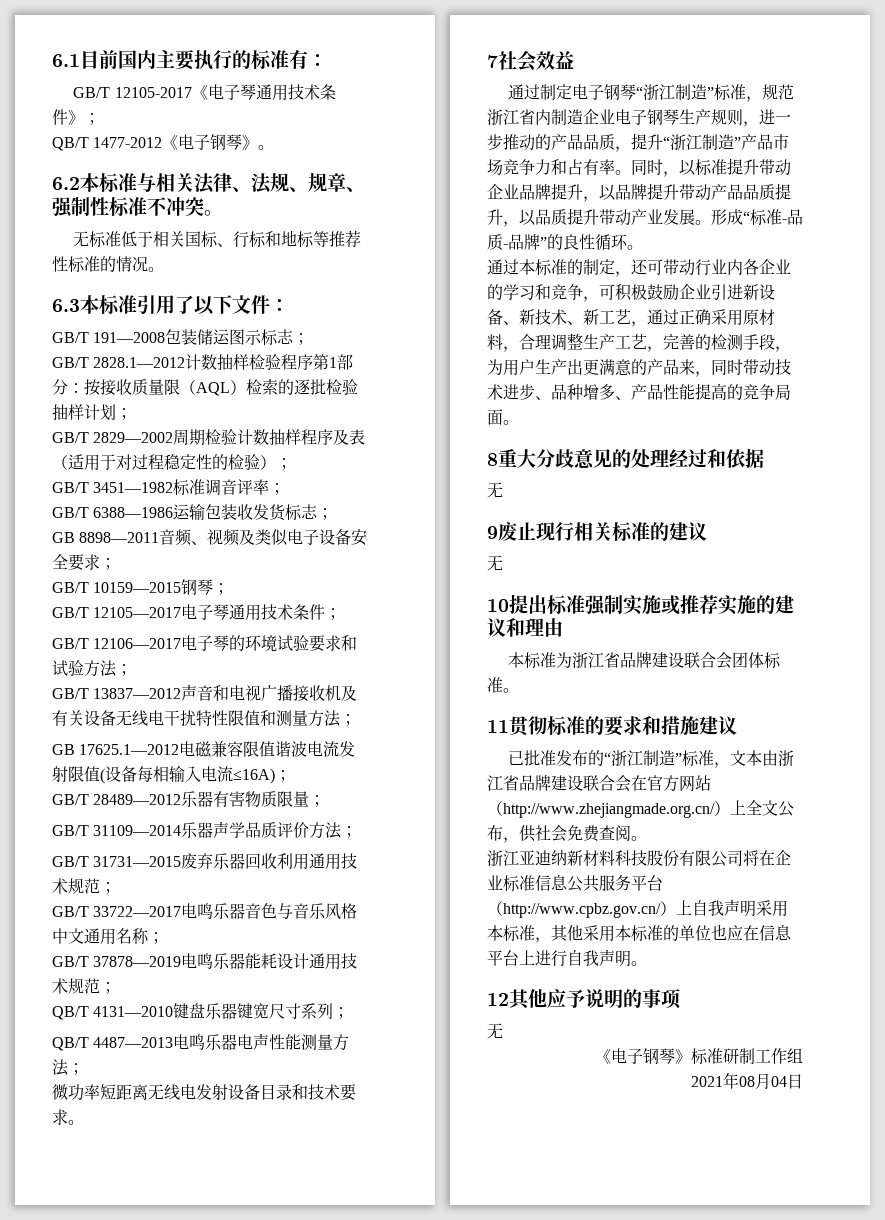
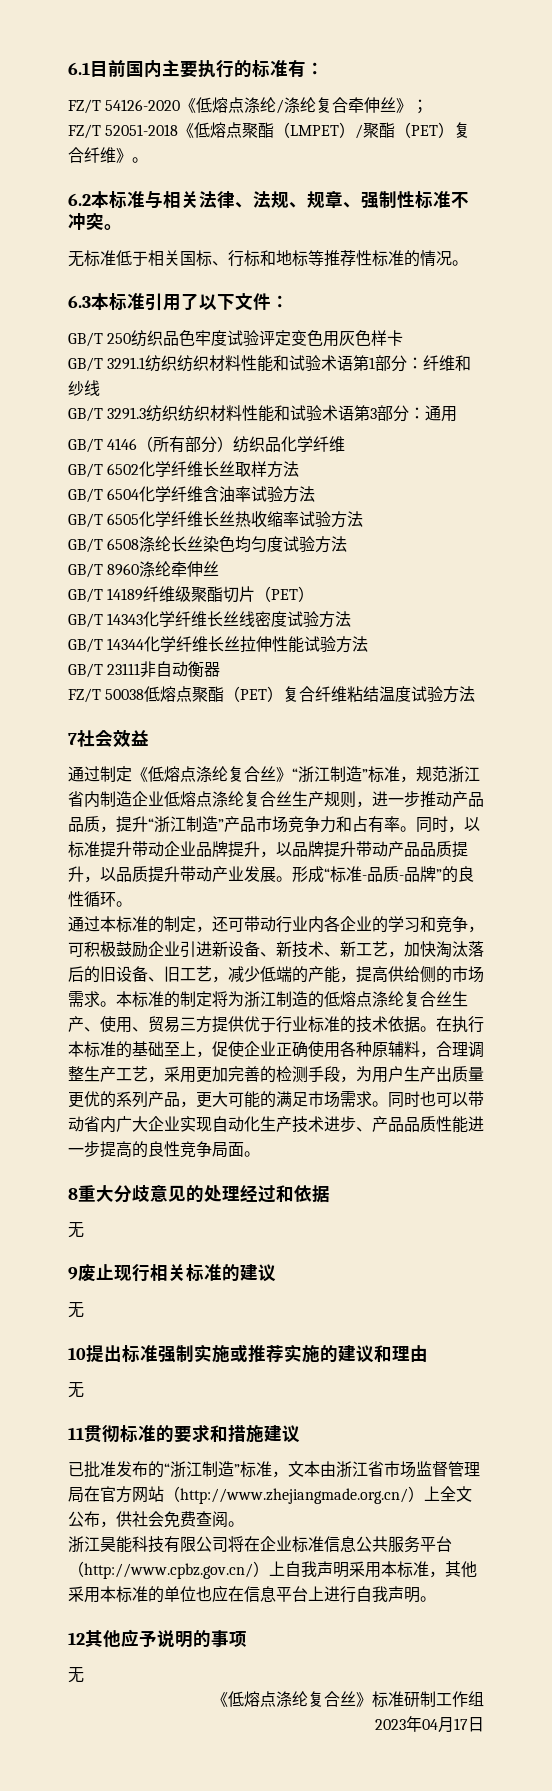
[73,84,336,101] [52,109,100,125] [52,134,243,151] GB/T 12105-2017《电子琴通用技术条件》； // QB/T 1477-2012《电子钢琴 -> [68,97,429,114] [68,122,471,139] [68,147,116,163] FZ/T 54126-2020《低熔点涤纶/涤纶复合牵伸丝》； // FZ/T 52051-2018《低熔点聚酯（LMPET）/聚酯（PET）复合纤维
[93,329,310,346] [52,354,354,370] [52,378,358,396] [52,404,132,421] [52,429,366,446] [52,454,292,471] [52,479,286,496] [52,504,334,521] [52,529,368,546] [52,554,116,571] [52,579,230,595] [52,604,342,621] [52,635,358,652] [52,660,132,677] [52,684,358,702] [52,710,356,727] [52,741,356,758] [52,766,291,784] [52,791,326,808] [52,821,358,839] [52,853,358,870] [52,878,116,894] [52,903,358,920] [52,928,164,945] [52,953,358,970] [52,978,116,994] [52,1003,350,1020] [52,1033,350,1051] [52,1059,84,1076] [52,1084,356,1101] [52,1109,84,1125] 191—2008包装储运图示标志； // GB/T 2828.1—2012计数抽样检验程序第1部分：按接收质量限（AQL）检索的逐批检验抽样计划； // GB/T 2829—2002周期检验计数抽样程序及表（适用于对过程稳定性的检验）； // GB/T 3451—1982标准调音评率； // GB/T 6388—1986运输包装收发货标志； // GB 8898—2011音频、视频及类似电子设备安全要求； // GB/T 10159—2015钢琴； // GB/T 12105—2017电子琴通用技术条件； // GB/T 12106—2017电子琴的环境试验要求和试验方法； // GB/T 13837—2012声音和电视广播接收机及有关设备无线电干扰特性限值和测量方法； // GB 17625.1—2012电磁兼容限值谐波电流发射限值(设备每相输入电流≤16A)； // GB/T 28489—2012乐器有害物质限量； // GB/T 31109—2014乐器声学品质评价方法； // GB/T 31731—2015废弃乐器回收利用通用技术规范； // GB/T 33722—2017电鸣乐器音色与音乐风格中文通用名称； // GB/T 37878—2019电鸣乐器能耗设计通用技术规范； // QB/T 4131—2010键盘乐器键宽尺寸系列； // QB/T 4487—2013电鸣乐器电声性能测量方法； // 微功率短距离无线电发射设备目录和技术要求。 -> [107,330,404,347] [68,355,472,372] [68,380,100,396] [68,405,458,422] [68,436,346,453] [68,461,300,478] [68,486,316,503] [68,511,364,528] [68,536,348,553] [68,561,220,578] [68,586,315,603] [68,611,352,628] [68,636,369,653] [68,661,221,678] [68,686,476,703] 250纺织品色牢度试验评定变色用灰色样卡 // GB/T 3291.1纺织纺织材料性能和试验术语第1部分：纤维和纱线 // GB/T 3291.3纺织纺织材料性能和试验术语第3部分：通用 // GB/T 4146（所有部分）纺织品化学纤维 // GB/T 6502化学纤维长丝取样方法 // GB/T 6504化学纤维含油率试验方法 // GB/T 6505化学纤维长丝热收缩率试验方法 // GB/T 6508涤纶长丝染色均匀度试验方法 // GB/T 8960涤纶牵伸丝 // GB/T 14189纤维级聚酯切片（PET） // GB/T 14343化学纤维长丝线密度试验方法 // GB/T 14344化学纤维长丝拉伸性能试验方法 // GB/T 23111非自动衡器 // FZ/T 50038低熔点聚酯（PET）复合纤维粘结温度试验方法
[572,84,637,100] 电子钢琴 -> [132,766,292,782] 《低熔点涤纶复合丝》
[615,109,679,125] 电子钢琴 -> [164,791,292,807] 低熔点涤纶复合丝
[535,134,551,150] 的 -> (452, 799) none
[647,309,775,326] 通过正确采用原材 -> [404,941,484,958] [68,966,484,983] [68,991,468,1008] [68,1016,484,1033] [68,1041,404,1058] 加快淘汰落后的旧设备、旧工艺，减少低端的产能，提高供给侧的市场需求。本标准的制定将为浙江制造的低熔点涤纶复合丝生产、使用、贸易三方提供优于行业标准的技术依据。在执行本标准的基础至上，促使企业正确使用各种原辅
(663, 349) none -> [164,1066,228,1083] 采用更加
[583,359,791,377] [487,383,743,400] 更满意的产品来，同时带动技术进步、品种增多、产品性能提高的 -> [452,1066,484,1082] [68,1091,484,1108] [68,1116,484,1133] [68,1141,180,1158] 质量更优的系列产品，更大可能的满足市场需求。同时也可以带动省内广大企业实现自动化生产技术进步、产品品质性能进一步提高的良性
[508,652,782,669] [487,677,519,693] 本标准为浙江省品牌建设联合会团体标准。 -> [68,1382,84,1398] 无
[519,775,631,792] 品牌建设联合会 -> [384,1461,480,1478] [68,1487,84,1503] 市场监督管理局
[519,849,679,867] 亚迪纳新材料科技股份 -> [100,1536,164,1553] 昊能科技
[611,1048,675,1064] 电子钢琴 -> [228,1691,356,1707] 低熔点涤纶复合丝
[691,1072,787,1089] 2021年08月04 -> [375,1716,468,1733] 2023年04月17

